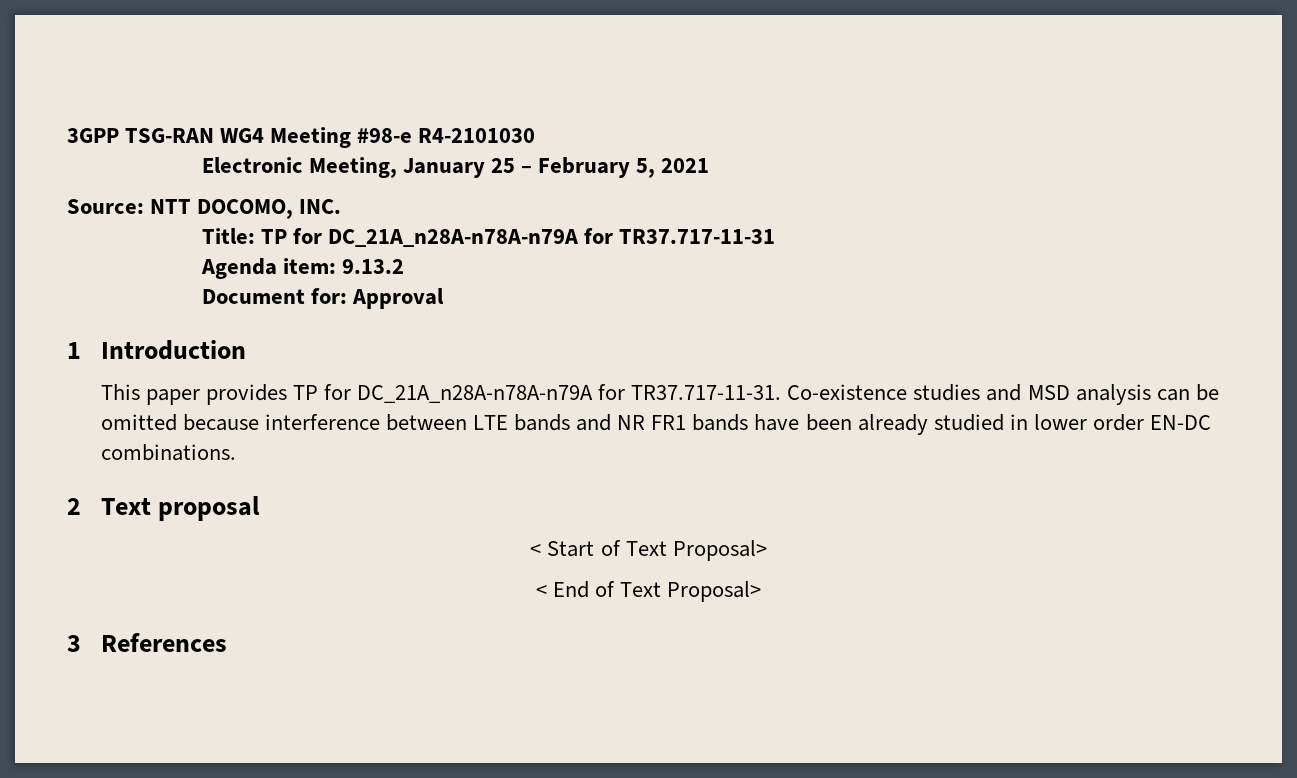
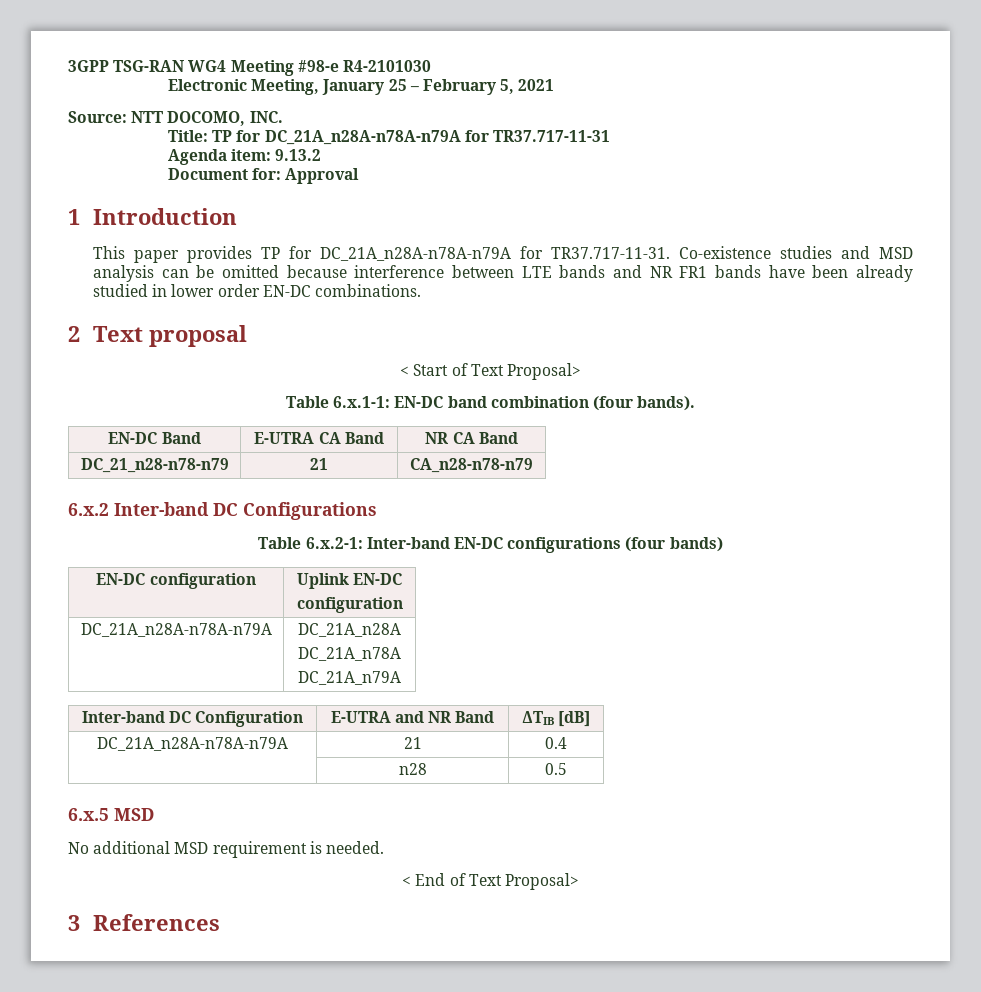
(767, 550) none -> [285,396,696,411] [108,432,201,444] [254,432,384,444] [425,432,518,444] [80,458,229,473] [310,458,328,470] [410,458,533,473] [68,502,377,520] [258,537,723,553] [96,573,256,589] [296,573,403,589] [296,597,403,613] [80,623,272,637] [298,623,401,637] [298,647,401,661] [298,671,401,685] [81,711,304,727] [330,711,495,723] [521,711,591,727] [97,737,288,751] [403,737,422,749] [545,737,567,749] [398,763,427,775] [545,763,567,775] [68,808,154,821] [68,841,384,858] // Table 6.x.1-1: EN-DC band combination (four bands). // EN-DC Band | E-UTRA CA Band | NR CA Band // DC_21_n28-n78-n79 | 21 | CA_n28-n78-n79 // 6.x.2 Inter-band DC Configurations // Table 6.x.2-1: Inter-band EN-DC configurations (four bands) // EN-DC configuration | Uplink EN-DC // configuration // DC_21A_n28A-n78A-n79A | DC_21A_n28A // DC_21A_n78A // DC_21A_n79A // Inter-band DC Configuration | E-UTRA and NR Band | ΔTIB [dB] // DC_21A_n28A-n78A-n79A | 21 | 0.4 // | n28 | 0.5 // 6.x.5 MSD // No additional MSD requirement is needed.

